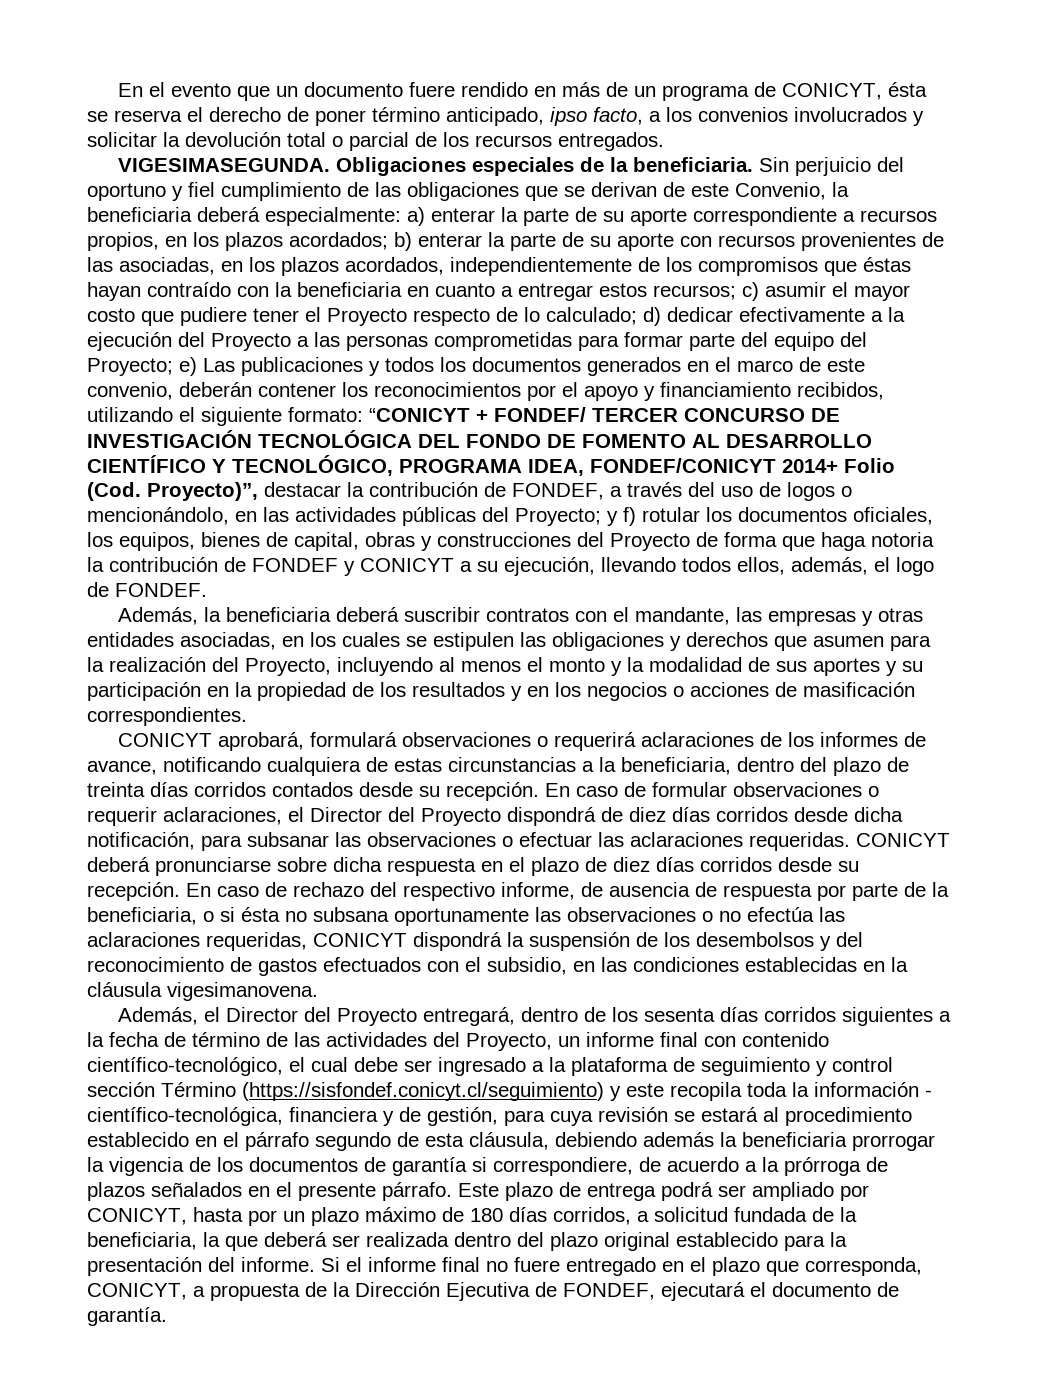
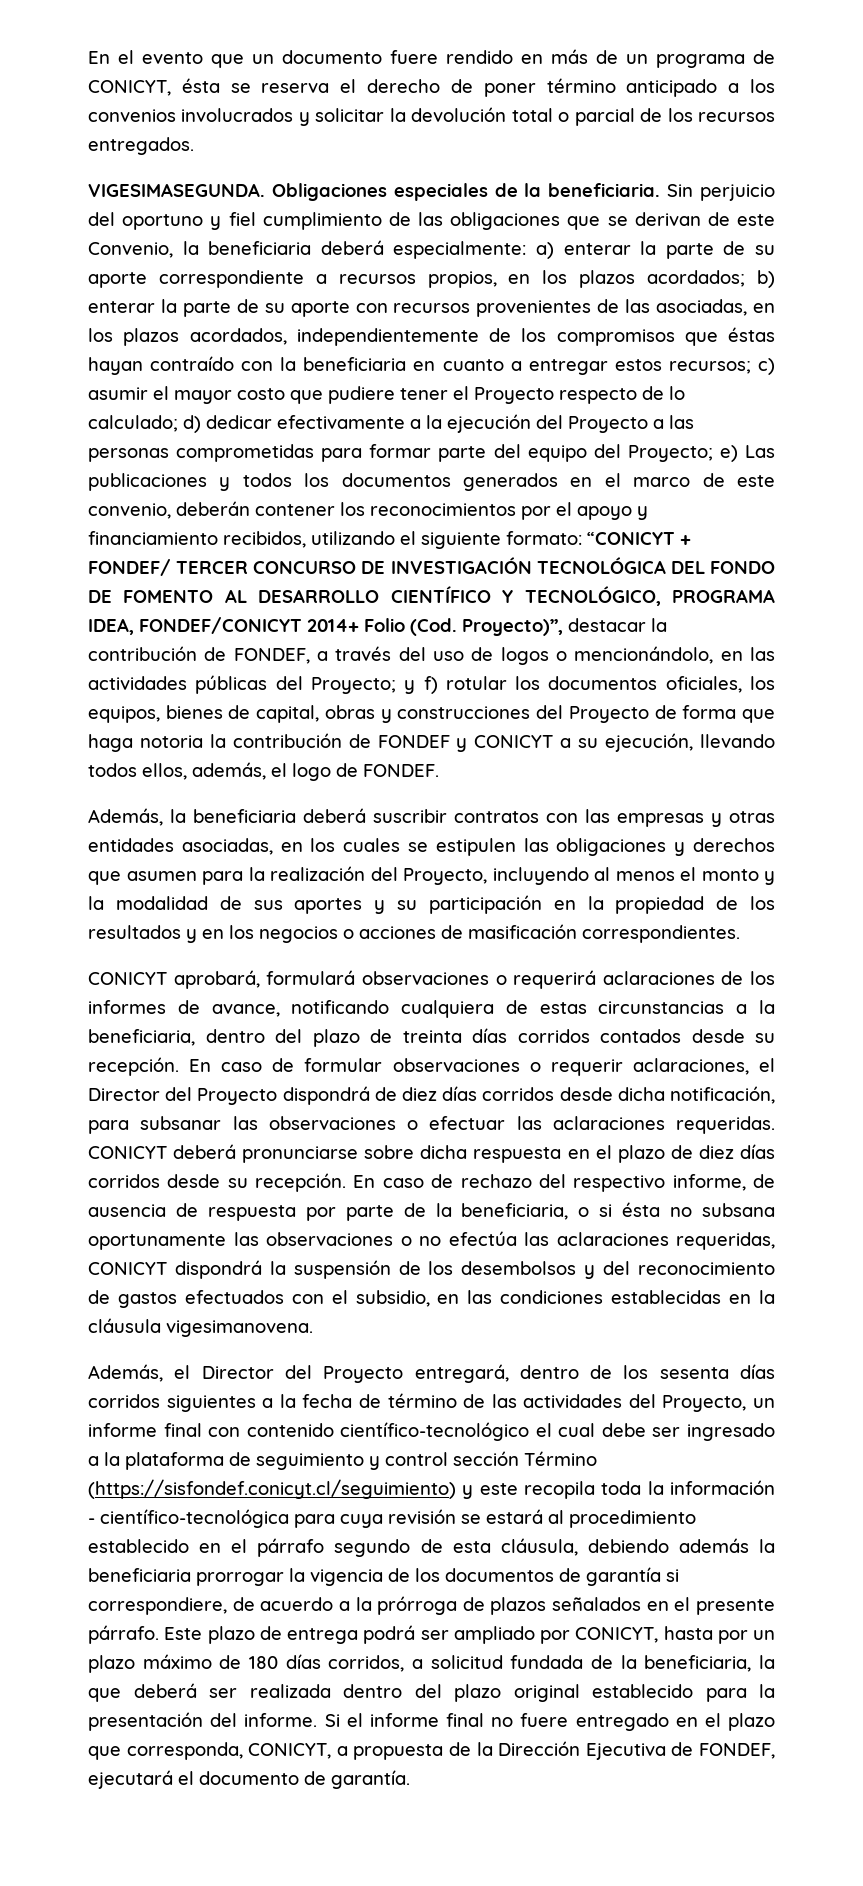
[446,107,643,126] anticipado, ipso facto, -> [626,79,718,97] anticipado
[612,607,730,625] el mandante, -> (578, 818) none
[87,1057,283,1076] científico-tecnológico, -> [340,1422,530,1441] científico-tecnológico
[87,1107,498,1126] científico-tecnológica, financiera y de gestión, -> [100,1509,289,1528] científico-tecnológica

